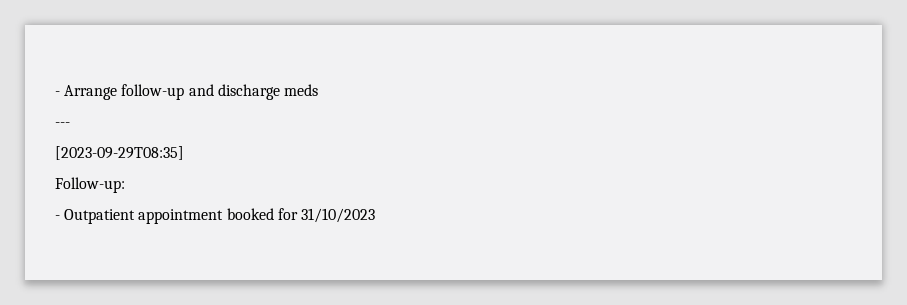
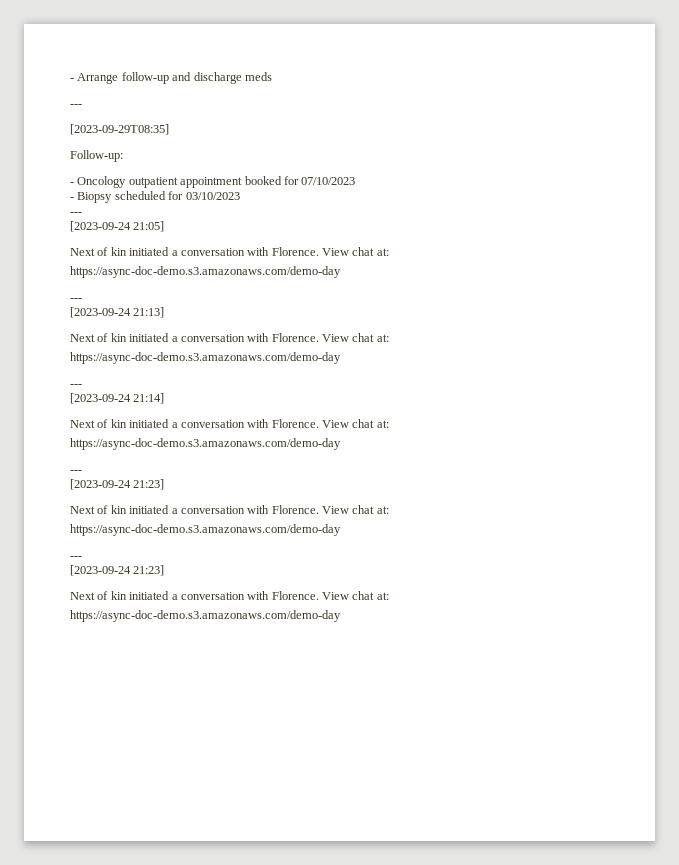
[64,209,136,224] Outpatient -> [77,176,178,188] Oncology outpatient
[300,208,375,223] 31/10/2023 -> [301,177,356,185] [70,191,240,203] [70,212,82,215] [70,221,165,232] [70,247,389,256] [70,266,341,278] [70,298,82,301] [70,307,165,318] [70,333,389,342] [70,352,341,364] [70,384,82,387] [70,393,165,404] [70,419,389,428] [70,438,341,450] [70,470,82,473] [70,479,165,490] [70,505,389,514] [70,524,341,536] [70,556,82,559] [70,565,165,576] [70,591,389,600] [70,610,341,622] 07/10/2023 // - Biopsy scheduled for 03/10/2023 // --- // [2023-09-24 21:05] // Next of kin initiated a conversation with Florence. View chat at: // https://async-doc-demo.s3.amazonaws.com/demo-day // --- // [2023-09-24 21:13] // Next of kin initiated a conversation with Florence. View chat at: // https://async-doc-demo.s3.amazonaws.com/demo-day // --- // [2023-09-24 21:14] // Next of kin initiated a conversation with Florence. View chat at: // https://async-doc-demo.s3.amazonaws.com/demo-day // --- // [2023-09-24 21:23] // Next of kin initiated a conversation with Florence. View chat at: // https://async-doc-demo.s3.amazonaws.com/demo-day // --- // [2023-09-24 21:23] // Next of kin initiated a conversation with Florence. View chat at: // https://async-doc-demo.s3.amazonaws.com/demo-day

